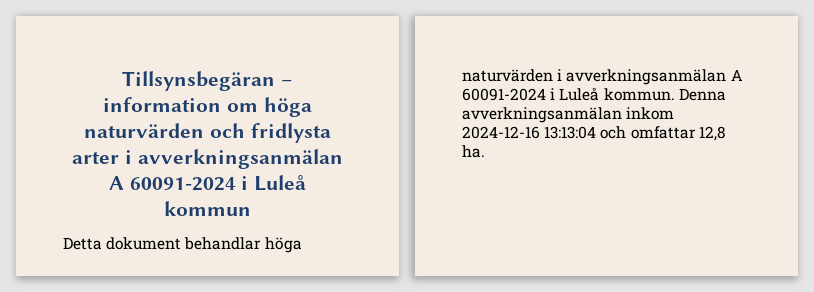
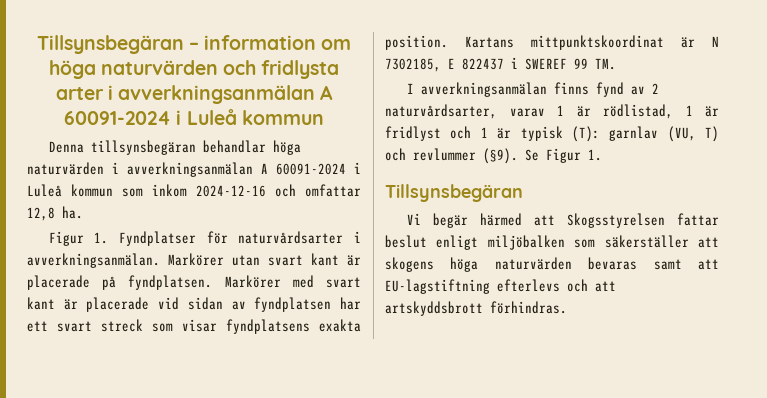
[63,237,182,250] Detta dokument -> [48,140,196,155] Denna tillsynsbegäran
[603,88,726,101] [462,107,622,123] kommun. Denna avverkningsanmälan -> [71,184,143,197] kommun som
[544,126,597,139] 13:13:04 -> (266, 191) none
(485, 151) none -> [48,231,361,246] [27,253,361,268] [27,275,361,290] [27,297,362,312] [27,319,361,334] [385,35,719,50] [385,57,616,72] [406,82,659,97] [385,104,719,119] [385,126,719,142] [385,148,602,164] [385,184,523,202] [406,213,719,228] [385,235,719,250] [385,257,719,272] [385,279,616,294] [385,301,567,316] // Figur 1. Fyndplatser för naturvårdsarter i avverkningsanmälan. Markörer utan svart kant är placerade på fyndplatsen. Markörer med svart kant är placerade vid sidan av fyndplatsen har ett svart streck som visar fyndplatsens exakta position. Kartans mittpunktskoordinat är N 7302185, E 822437 i SWEREF 99 TM. // I avverkningsanmälan finns fynd av 2 naturvårdsarter, varav 1 är rödlistad, 1 är fridlyst och 1 är typisk (T): garnlav (VU, T) och revlummer (§9). Se Figur 1. // Tillsynsbegäran // Vi begär härmed att Skogsstyrelsen fattar beslut enligt miljöbalken som säkerställer att skogens höga naturvärden bevaras samt att EU-lagstiftning efterlevs och att artskyddsbrott förhindras.

